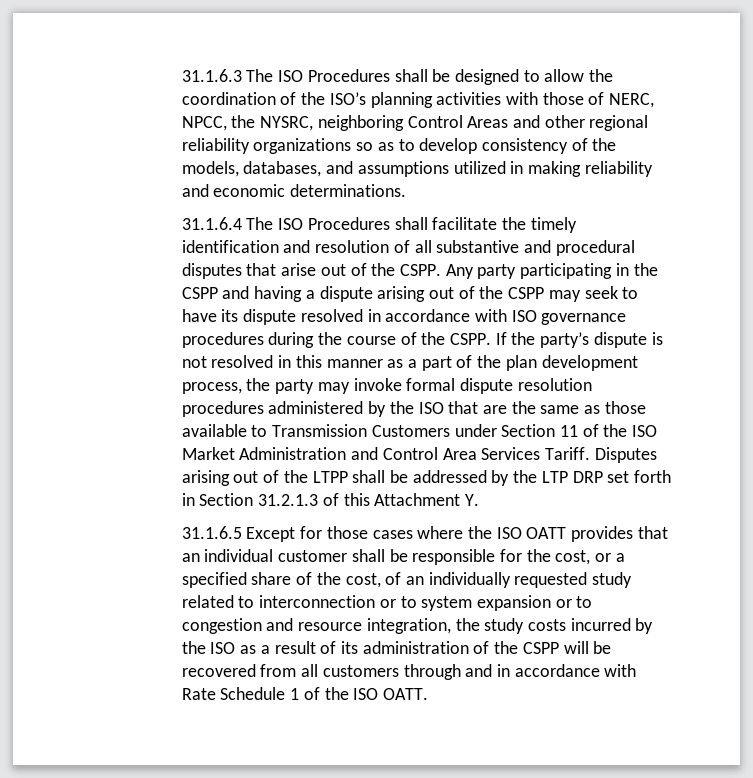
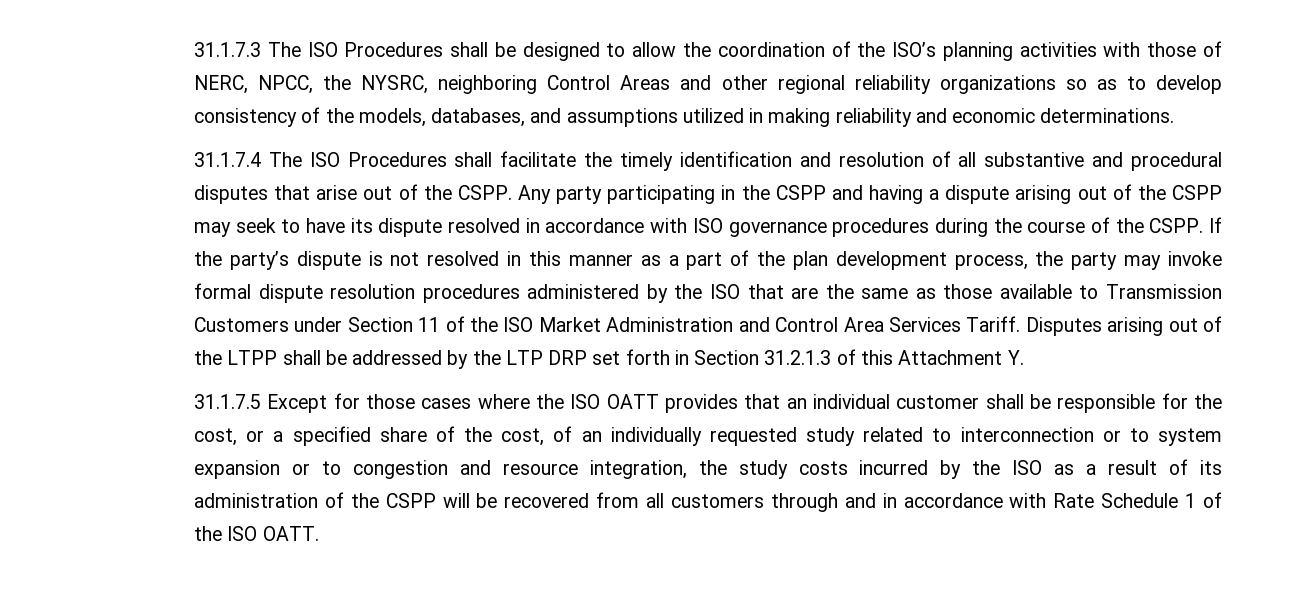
[181,69,242,82] 31.1.6.3 -> [194,42,262,57] 31.1.7.3
[181,217,242,230] 31.1.6.4 -> [194,152,262,167] 31.1.7.4
[181,526,242,539] 31.1.6.5 -> [194,394,262,409] 31.1.7.5

